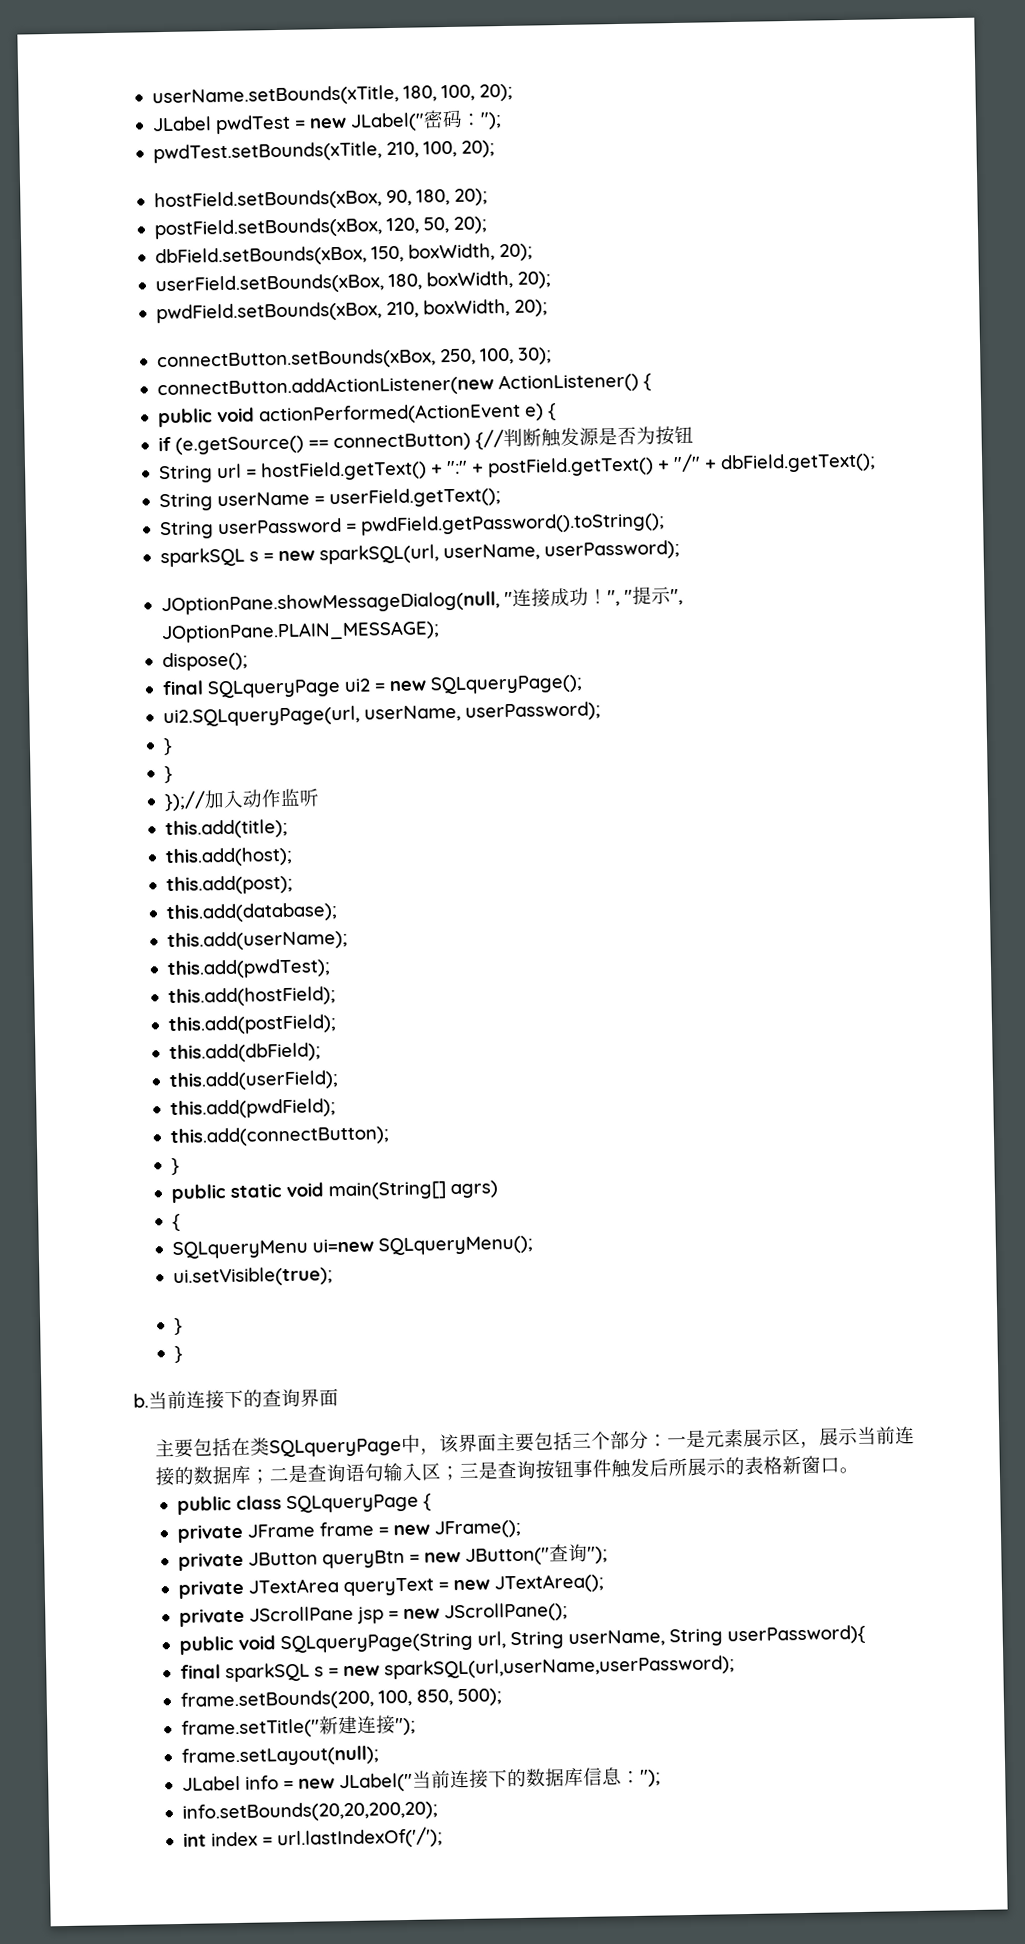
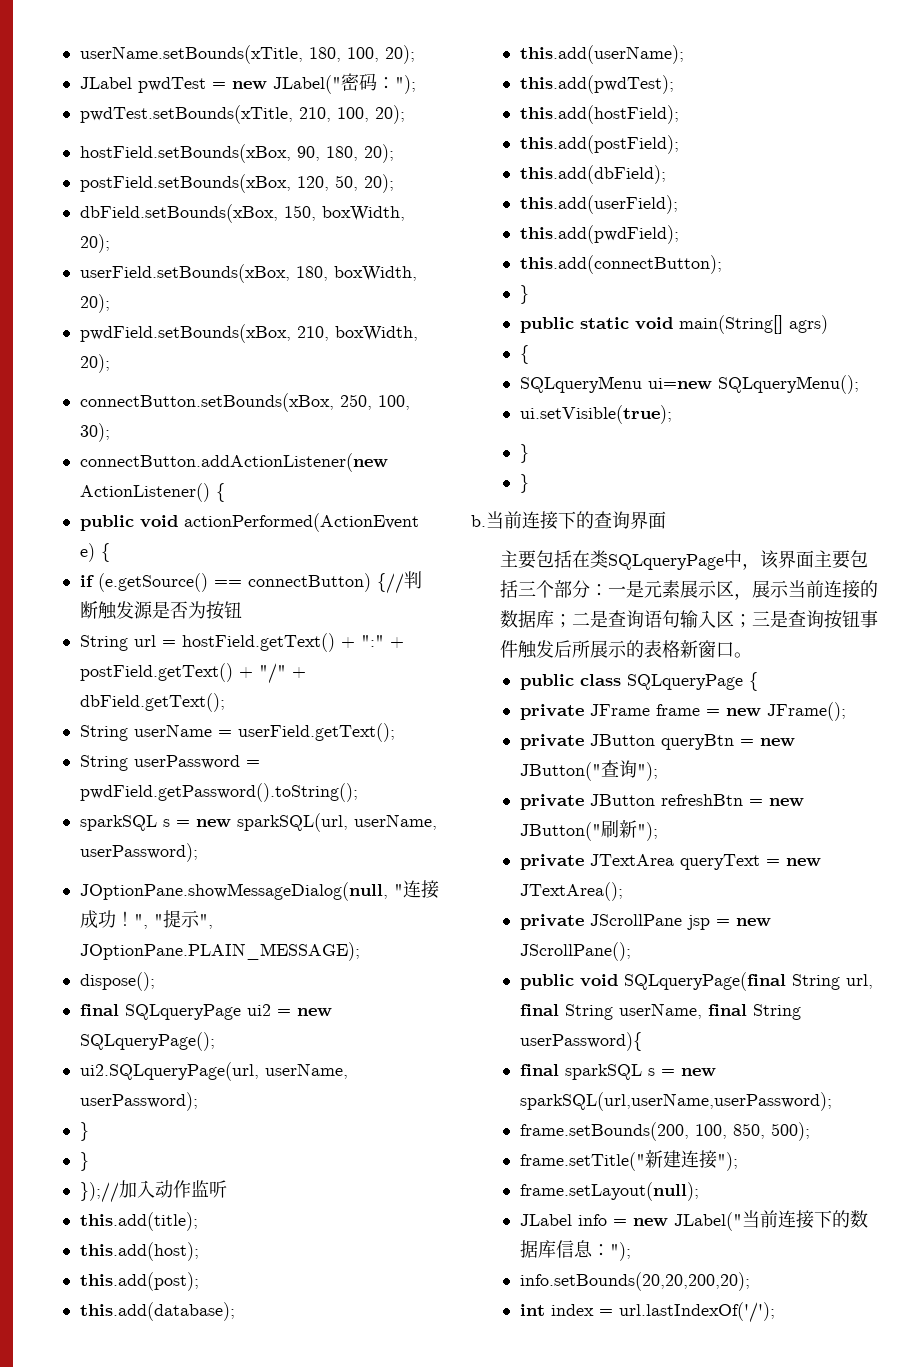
(608, 1555) none -> [519,794,804,810] [519,820,658,841] // private JButton refreshBtn = new JButton("刷新");
[279,1631,506,1654] SQLqueryPage(String url, -> [623,972,873,991] [519,1004,559,1016] SQLqueryPage(final String url, final
(665, 1638) none -> [707,1004,747,1016] final

